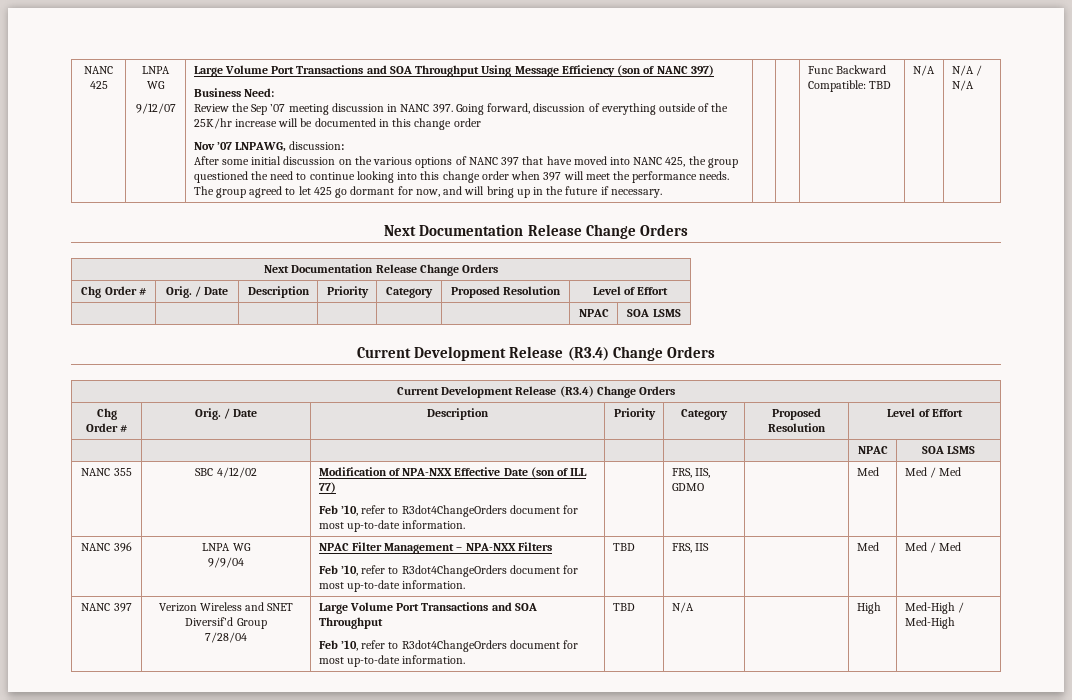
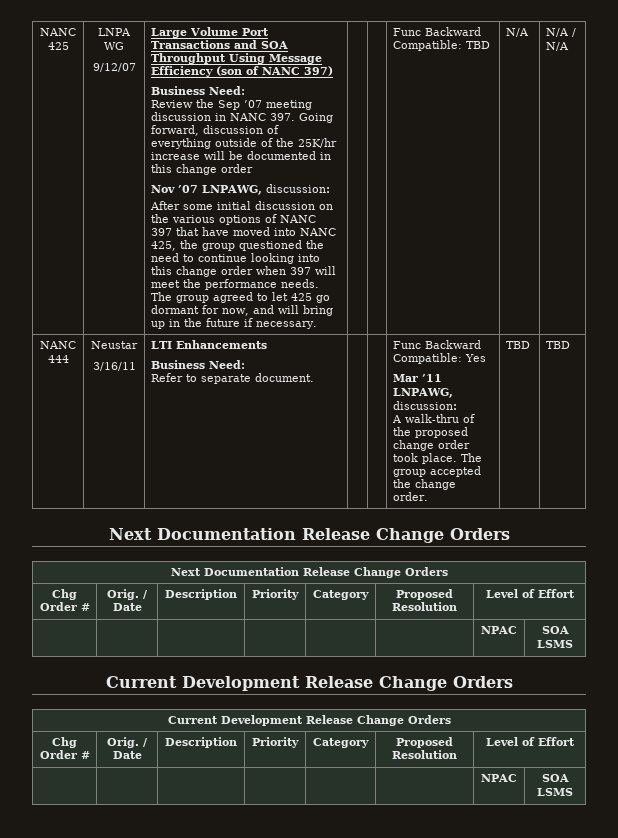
(974, 85) none -> [40,341,76,349] [47,355,69,363] [91,341,138,349] [92,362,136,371] [151,340,268,349] [151,360,246,369] [151,373,315,384] [393,340,482,349] [393,353,487,364] [393,374,443,382] [393,388,454,398] [393,401,458,410] [392,414,476,423] [393,427,469,438] [393,440,471,451] [393,453,483,464] [393,466,482,477] [393,479,457,490] [393,492,429,501] [506,341,531,349] [546,341,571,349] // NANC 444 | Neustar // 3/16/11 | LTI Enhancements // Business Need: // Refer to separate document. | | | Func Backward Compatible: Yes // Mar ’11 LNPAWG, discussion: // A walk-thru of the proposed change order took place. The group accepted the change order. | TBD | TBD
[567,347,609,361] (R3.4) -> (373, 682) none
[559,386,594,397] (R3.4) -> (353, 719) none
[81,468,132,476] [195,467,257,478] [318,467,588,478] [318,482,336,493] [318,505,579,517] [318,520,466,532] [671,468,710,478] [671,483,704,491] [856,467,879,476] [904,467,962,478] [81,542,132,552] [202,543,251,551] [208,557,244,568] [318,542,552,554] [318,565,579,577] [318,580,466,592] [612,543,635,551] [671,543,709,553] [856,542,879,551] [904,542,962,553] [81,603,132,612] [158,602,294,612] [185,617,267,629] [205,632,247,643] [318,602,537,614] [318,617,383,629] [318,640,579,652] [318,655,466,667] [612,603,635,611] [671,602,694,613] [856,602,881,614] [904,602,964,614] [904,617,955,629] // NANC 355 | SBC 4/12/02 | Modification of NPA-NXX Effective Date (son of ILL 77) // Feb ’10, refer to R3dot4ChangeOrders document for most up-to-date information. | | FRS, IIS, GDMO | | Med | Med / Med // NANC 396 | LNPA WG // 9/9/04 | NPAC Filter Management – NPA-NXX Filters // Feb ’10, refer to R3dot4ChangeOrders document for most up-to-date information. | TBD | FRS, IIS | | Med | Med / Med // NANC 397 | Verizon Wireless and SNET Diversif’d Group // 7/28/04 | Large Volume Port Transactions and SOA Throughput // Feb ’10, refer to R3dot4ChangeOrders document for most up-to-date information. | TBD | N/A | | High | Med-High / Med-High -> (573, 792) none

